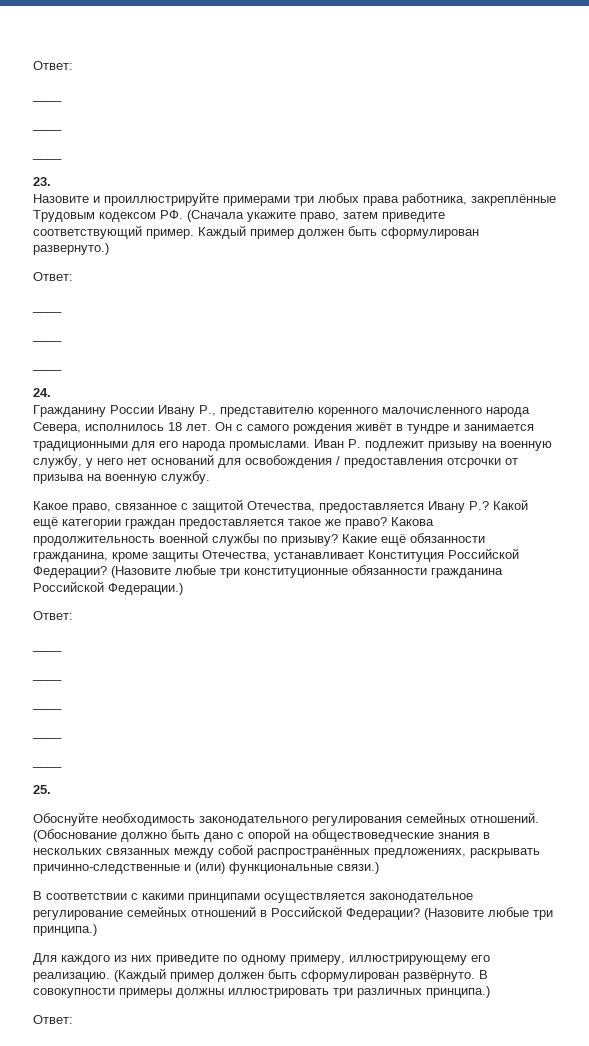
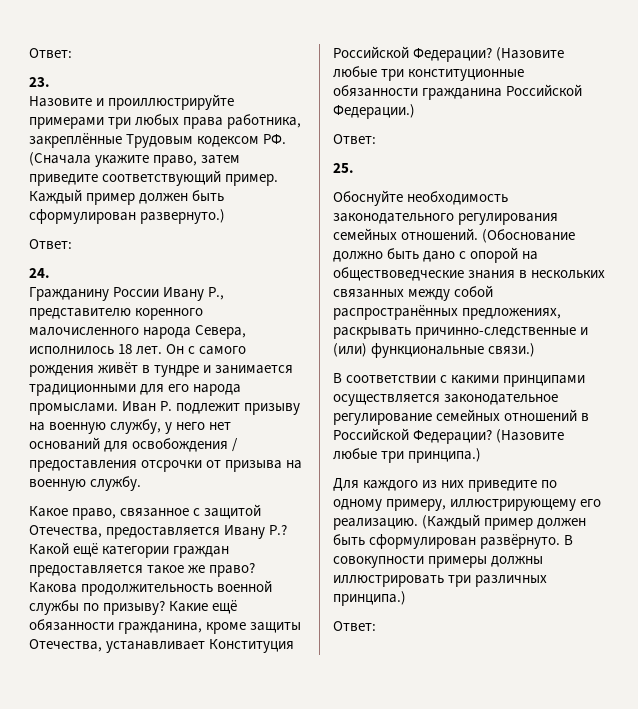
[33,61,73,70] [32,99,62,102] [32,128,62,131] [32,157,62,160] Ответ: // ____ // ____ // ____ -> [29,48,72,58] Ответ:
[32,310,62,313] [32,339,62,342] [32,368,62,371] // ____ // ____ // ____ -> (72, 244) none
[32,649,62,652] [32,678,62,681] [32,707,62,710] [32,736,62,739] [32,765,62,768] // ____ // ____ // ____ // ____ // ____ -> (376, 139) none

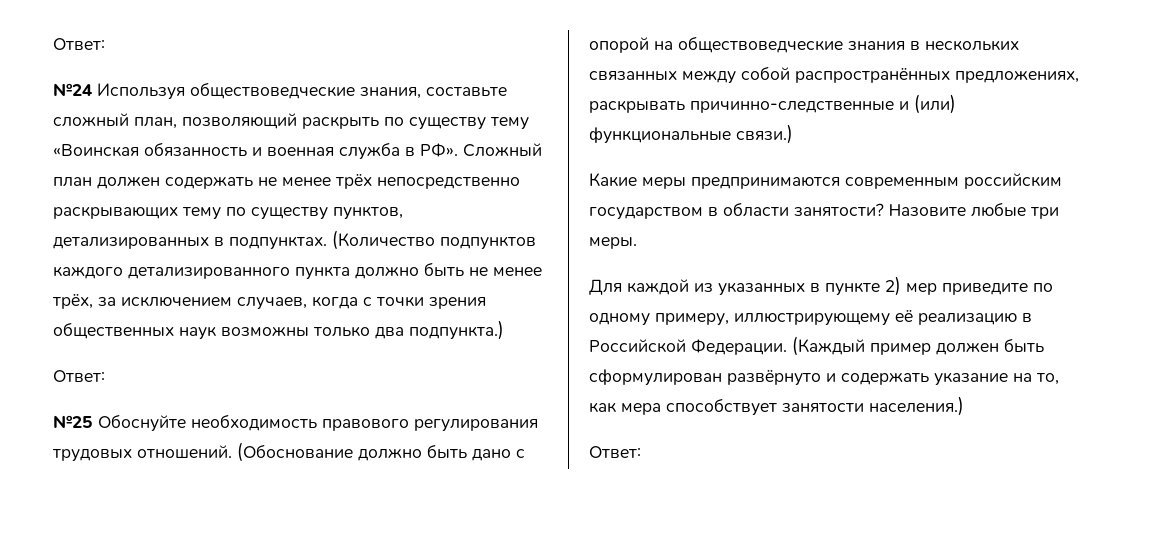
[29,48,72,58] [29,77,50,87] [29,94,235,110] [29,114,302,129] [29,133,287,148] [29,152,241,167] [29,170,279,186] [29,189,225,205] [29,209,226,224] [29,239,72,249] [29,268,50,278] [29,287,225,301] [29,308,204,320] [29,325,247,339] [29,344,247,355] [29,362,294,377] [29,384,242,396] [29,401,301,415] [29,419,232,434] [29,437,239,452] [29,460,303,472] [29,476,142,491] [29,504,262,520] [29,524,288,539] [29,542,230,558] [29,562,256,577] [29,580,273,596] [29,600,238,615] [29,619,302,634] [29,639,295,653] [333,46,565,62] [333,66,525,81] [333,84,583,100] [333,104,415,119] [333,134,376,144] [333,163,354,173] [333,190,509,206] [333,213,559,225] [333,228,397,240] Ответ: // 23. // Назовите и проиллюстрируйте примерами три любых права работника, закреплённые Трудовым кодексом РФ. (Сначала укажите право, затем приведите соответствующий пример. Каждый пример должен быть сформулирован развернуто.) // Ответ: // 24. // Гражданину России Ивану Р., представителю коренного малочисленного народа Севера, исполнилось 18 лет. Он с самого рождения живёт в тундре и занимается традиционными для его народа промыслами. Иван Р. подлежит призыву на военную службу, у него нет оснований для освобождения / предоставления отсрочки от призыва на военную службу. // Какое право, связанное с защитой Отечества, предоставляется Ивану Р.? Какой ещё категории граждан предоставляется такое же право? Какова продолжительность военной службы по призыву? Какие ещё обязанности гражданина, кроме защиты Отечества, устанавливает Конституция Российской Федерации? (Назовите любые три конституционные обязанности гражданина Российской Федерации.) // Ответ: // 25. // Обоснуйте необходимость законодательного регулирования семейных -> [53,38,105,50] [53,82,507,100] [53,113,529,130] [53,142,542,160] [53,174,520,189] [53,206,403,220] [53,230,536,250] [53,262,542,280] [52,294,486,310] [53,320,504,340] [53,370,105,382] [53,414,538,432] [52,449,132,462] Ответ: // №24 Используя обществоведческие знания, составьте сложный план, позволяющий раскрыть по существу тему «Воинская обязанность и военная служба в РФ». Сложный план должен содержать не менее трёх непосредственно раскрывающих тему по существу пунктов, детализированных в подпунктах. (Количество подпунктов каждого детализированного пункта должно быть не менее трёх, за исключением случаев, когда с точки зрения общественных наук возможны только два подпункта.) // Ответ: // №25 Обоснуйте необходимость правового регулирования трудовых
[333,373,586,387] [333,394,559,406] [333,409,590,425] [333,428,565,444] [333,448,482,463] В соответствии с какими принципами осуществляется законодательное регулирование семейных отношений в Российской Федерации? (Назовите любые три принципа.) -> [589,172,1062,189] [589,202,1059,220] [589,237,637,249] Какие меры предпринимаются современным российским государством в области занятости? Назовите любые три меры.
[363,480,465,491] каждого из них -> [627,276,937,296] каждой из указанных в пункте 2) мер
[580,499,602,507] [333,518,418,530] его реализацию. -> [895,310,1032,325] [589,339,787,355] её реализацию в Российской Федерации.
[480,534,574,549] [333,556,544,568] [333,575,548,587] [333,591,406,606] развёрнуто. В совокупности примеры должны иллюстрировать три различных принципа.) -> [727,370,1059,386] [589,396,964,416] развёрнуто и содержать указание на то, как мера способствует занятости населения.)

